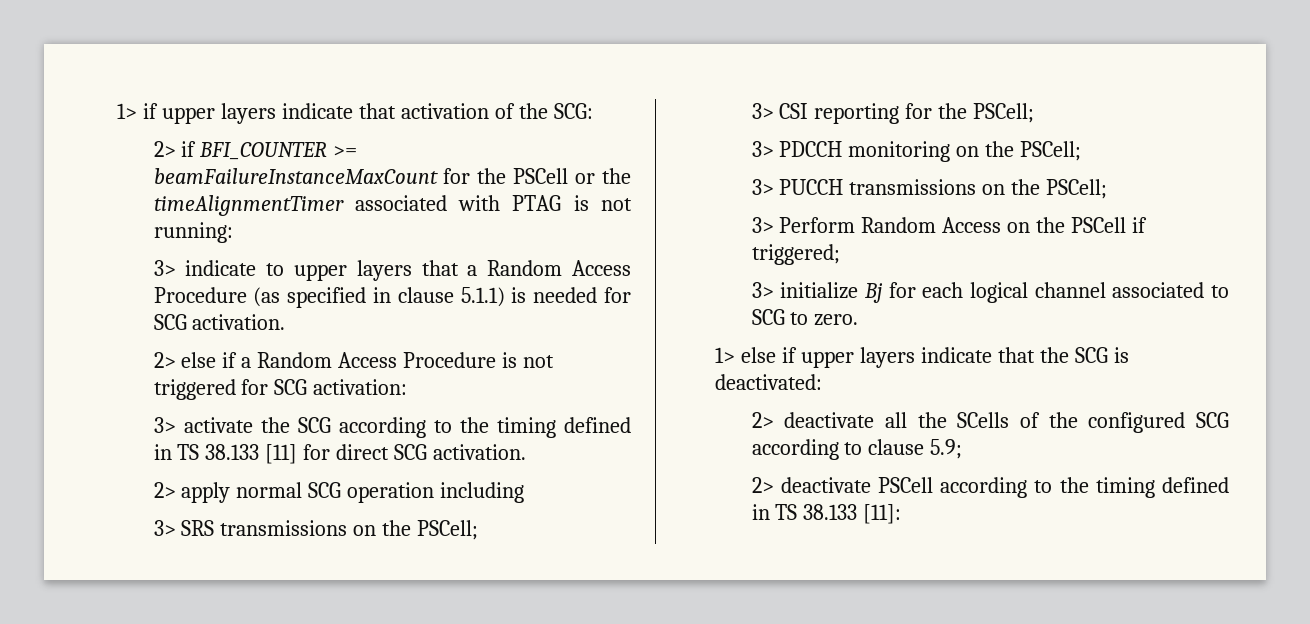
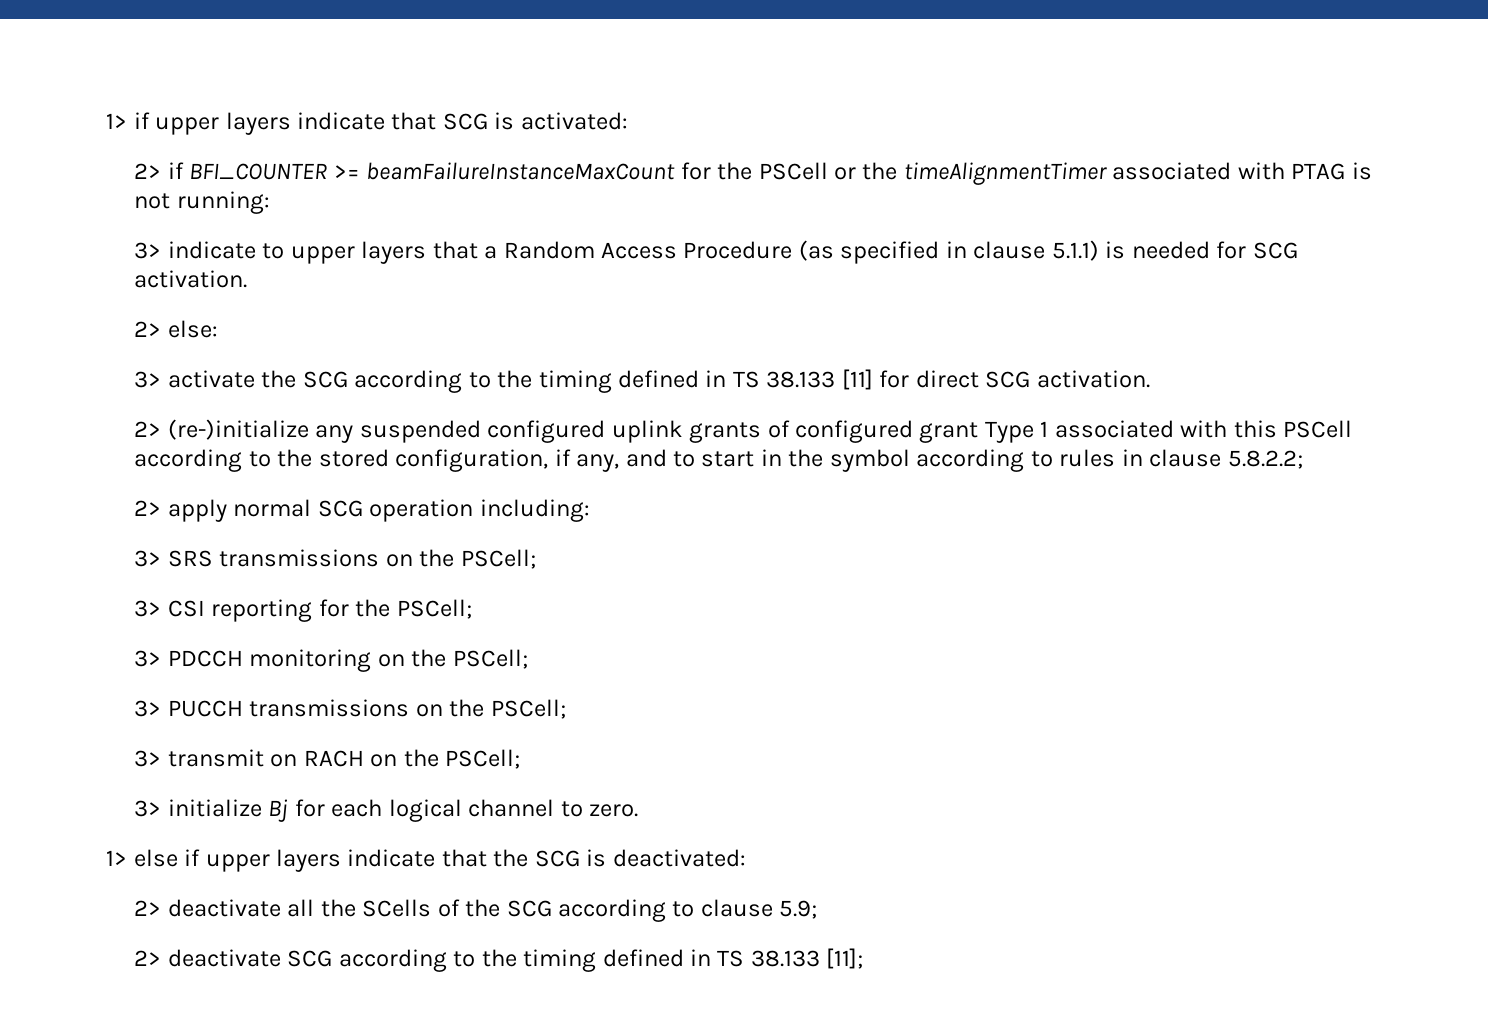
[400,103,593,119] activation of the SCG: -> [442,112,628,130] SCG is activated:
[181,352,555,368] [153,379,408,400] else if a Random Access Procedure is not triggered for SCG activation: -> [167,320,218,338] else:
(527, 452) none -> [134,419,1353,443] [134,449,1303,472] // 2> (re-)initialize any suspended configured uplink grants of configured grant Type 1 associated with this PSCell according to the stored configuration, if any, and to start in the symbol according to rules in clause 5.8.2.2;
[440,482,525,503] including -> [479,499,590,522] including:
[779,217,1148,233] [751,244,840,265] Perform Random Access on the PSCell if triggered; -> [167,749,521,769] transmit on RACH on the PSCell;
[1112,282,1229,298] [751,309,785,325] associated to SCG -> (555, 808) none
[1088,412,1186,433] configured -> (501, 908) none
[877,477,1229,498] [751,504,902,524] PSCell according to the timing defined in TS 38.133 [11]: -> [287,948,864,972] SCG according to the timing defined in TS 38.133 [11];

